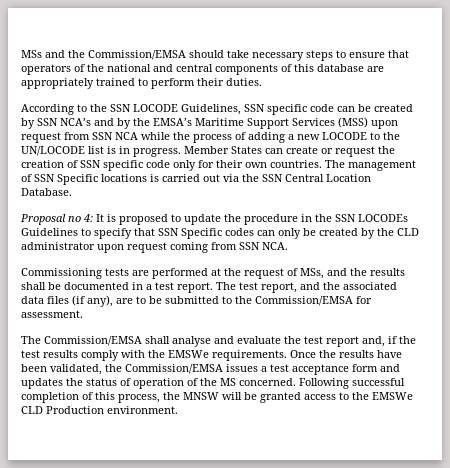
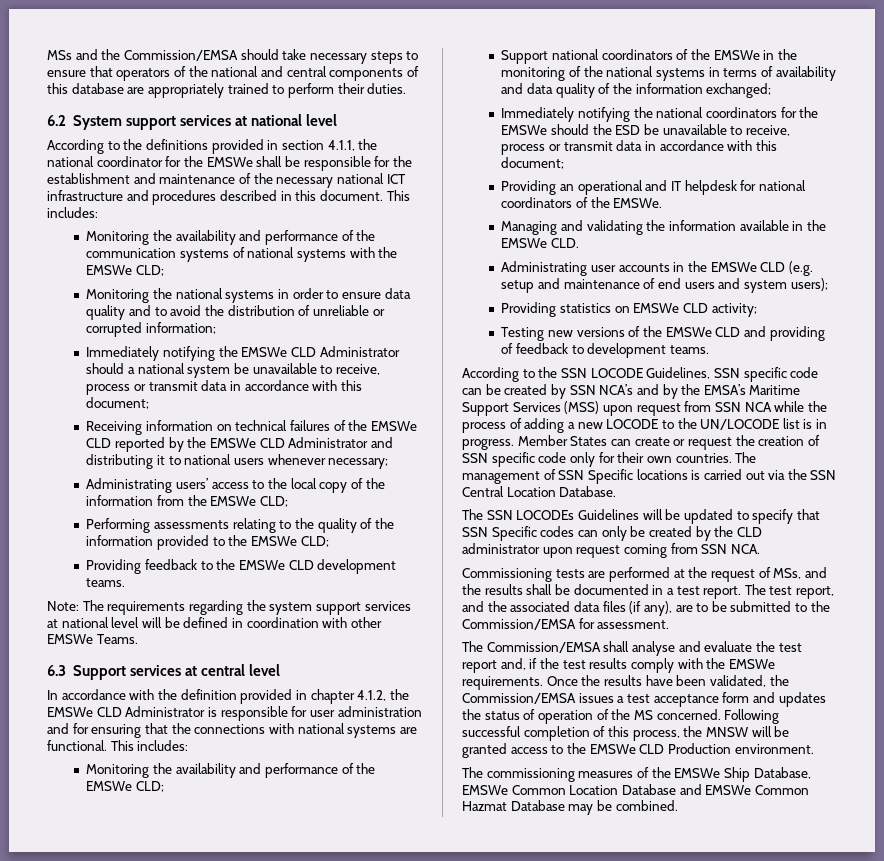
(262, 82) none -> [47,114,338,130] [47,139,378,154] [47,156,412,171] [47,173,405,188] [47,190,410,205] [47,207,98,218] [86,230,376,245] [86,247,398,262] [86,265,164,276] [86,288,411,303] [86,305,385,320] [86,322,216,337] [86,346,400,361] [86,363,380,378] [86,380,362,395] [86,397,150,409] [86,420,417,435] [86,437,393,452] [86,454,389,469] [86,478,385,493] [86,495,288,507] [86,518,394,533] [86,535,329,550] [86,559,397,574] [86,578,126,587] [47,600,411,615] [47,617,382,628] [47,634,138,644] [47,664,280,680] [47,689,409,704] [47,706,422,721] [47,723,417,738] [47,740,189,751] [86,763,376,778] [86,781,164,792] [501,49,797,64] [501,66,836,81] [501,83,772,98] [501,107,819,122] [501,124,790,136] [501,140,777,155] [501,157,565,169] [501,180,806,195] [501,197,663,208] [501,220,826,235] [501,238,579,248] [501,261,813,276] [501,278,828,293] [501,302,757,317] [501,326,825,341] [501,343,709,358] // 6.2 System support services at national level // According to the definitions provided in section 4.1.1, the national coordinator for the EMSWe shall be responsible for the establishment and maintenance of the necessary national ICT infrastructure and procedures described in this document. This includes: // Monitoring the availability and performance of the communication systems of national systems with the EMSWe CLD; // Monitoring the national systems in order to ensure data quality and to avoid the distribution of unreliable or corrupted information; // Immediately notifying the EMSWe CLD Administrator should a national system be unavailable to receive, process or transmit data in accordance with this document; // Receiving information on technical failures of the EMSWe CLD reported by the EMSWe CLD Administrator and distributing it to national users whenever necessary; // Administrating users’ access to the local copy of the information from the EMSWe CLD; // Performing assessments relating to the quality of the information provided to the EMSWe CLD; // Providing feedback to the EMSWe CLD development teams. // Note: The requirements regarding the system support services at national level will be defined in coordination with other EMSWe Teams. // 6.3 Support services at central level // In accordance with the definition provided in chapter 4.1.2, the EMSWe CLD Administrator is responsible for user administration and for ensuring that the connections with national systems are functional. This includes: // Monitoring the availability and performance of the EMSWe CLD; // Support national coordinators of the EMSWe in the monitoring of the national systems in terms of availability and data quality of the information exchanged; // Immediately notifying the national coordinators for the EMSWe should the ESD be unavailable to receive, process or transmit data in accordance with this document; // Providing an operational and IT helpdesk for national coordinators of the EMSWe. // Managing and validating the information available in the EMSWe CLD. // Administrating user accounts in the EMSWe CLD (e.g. setup and maintenance of end users and system users); // Providing statistics on EMSWe CLD activity; // Testing new versions of the EMSWe CLD and providing of feedback to development teams.
[20,214,408,225] [21,228,78,236] Proposal no 4: It is proposed to update the procedure in the SSN LOCODEs Guidelines -> [462,509,733,524] The SSN LOCODEs Guidelines will be updated
(178, 410) none -> [462,767,811,782] [462,784,809,795] [462,800,678,815] // The commissioning measures of the EMSWe Ship Database, EMSWe Common Location Database and EMSWe Common Hazmat Database may be combined.

